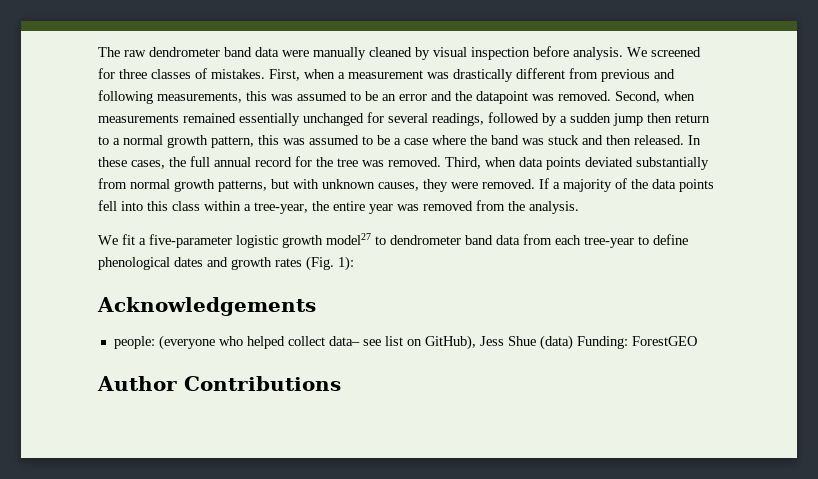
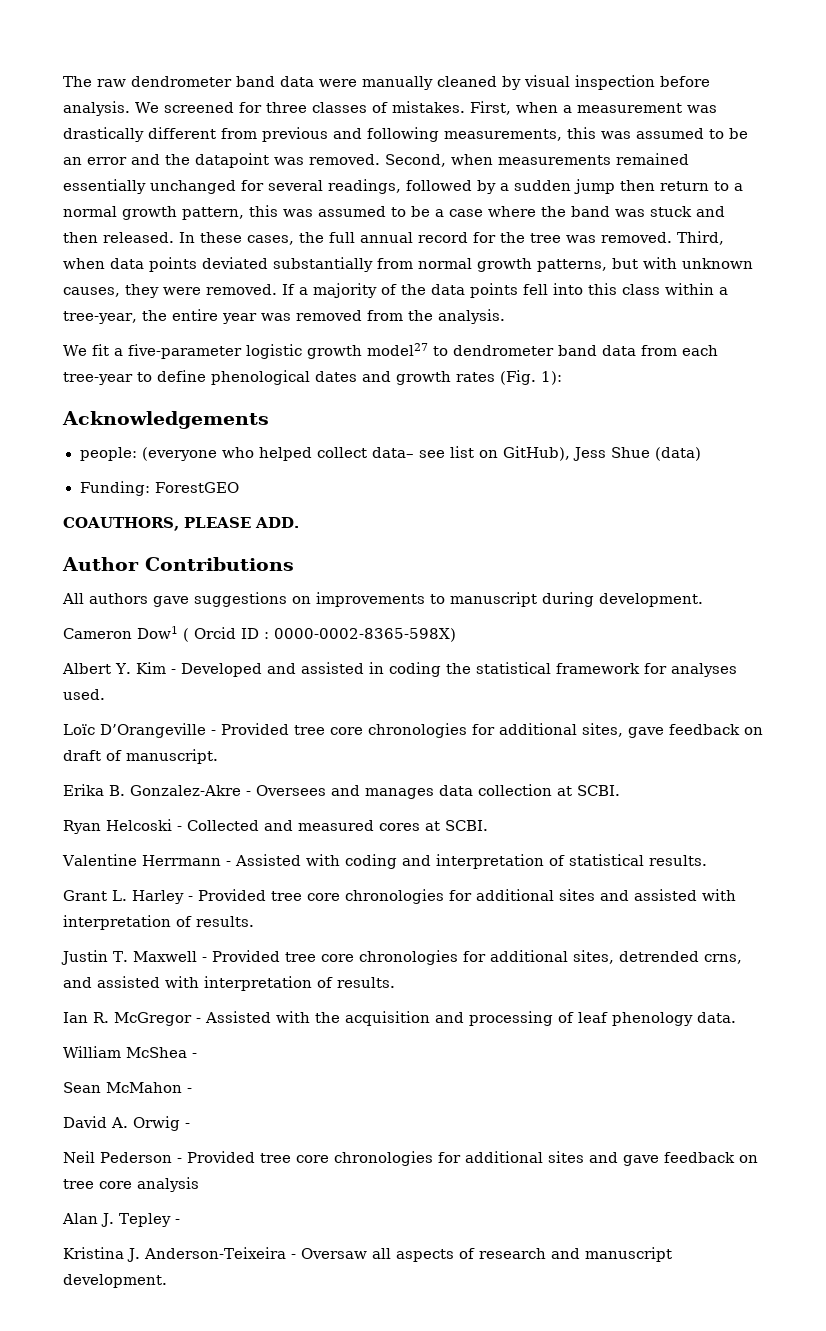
(573, 342) none -> (701, 454) //
(697, 341) none -> [63,517,299,531] // COAUTHORS, PLEASE ADD.
(341, 383) none -> [62,592,703,607] [63,626,456,642] [62,662,737,677] [63,689,105,700] [63,723,763,738] [63,749,218,764] [63,784,620,799] [63,819,488,834] [62,854,707,869] [63,889,736,904] [63,915,254,930] [61,950,742,965] [63,976,395,991] [63,1011,736,1026] [63,1046,197,1058] [63,1082,192,1093] [63,1116,190,1131] [63,1151,758,1166] [63,1177,199,1192] [62,1213,180,1227] [63,1247,672,1262] [63,1274,167,1288] // All authors gave suggestions on improvements to manuscript during development. // Cameron Dow1 ( Orcid ID : 0000-0002-8365-598X) // Albert Y. Kim - Developed and assisted in coding the statistical framework for analyses used. // Loïc D’Orangeville - Provided tree core chronologies for additional sites, gave feedback on draft of manuscript. // Erika B. Gonzalez-Akre - Oversees and manages data collection at SCBI. // Ryan Helcoski - Collected and measured cores at SCBI. // Valentine Herrmann - Assisted with coding and interpretation of statistical results. // Grant L. Harley - Provided tree core chronologies for additional sites and assisted with interpretation of results. // Justin T. Maxwell - Provided tree core chronologies for additional sites, detrended crns, and assisted with interpretation of results. // Ian R. McGregor - Assisted with the acquisition and processing of leaf phenology data. // William McShea - // Sean McMahon - // David A. Orwig - // Neil Pederson - Provided tree core chronologies for additional sites and gave feedback on tree core analysis // Alan J. Tepley - // Kristina J. Anderson-Teixeira - Oversaw all aspects of research and manuscript development.

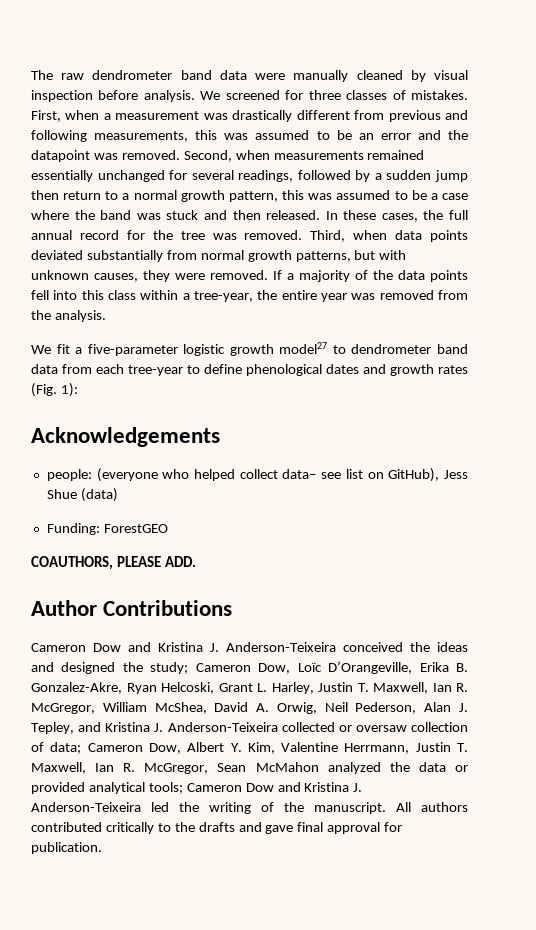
[62,592,703,607] [63,626,456,642] [62,662,737,677] [63,689,105,700] [63,723,763,738] [63,749,218,764] [63,784,620,799] [63,819,488,834] [62,854,707,869] [63,889,736,904] [63,915,254,930] [61,950,742,965] [63,976,395,991] [63,1011,736,1026] [63,1046,197,1058] [63,1082,192,1093] [63,1116,190,1131] [63,1151,758,1166] [63,1177,199,1192] [62,1213,180,1227] [63,1247,672,1262] [63,1274,167,1288] All authors gave suggestions on improvements to manuscript during development. // Cameron Dow1 ( Orcid ID : 0000-0002-8365-598X) // Albert Y. Kim - Developed and assisted in coding the statistical framework for analyses used. // Loïc D’Orangeville - Provided tree core chronologies for additional sites, gave feedback on draft of manuscript. // Erika B. Gonzalez-Akre - Oversees and manages data collection at SCBI. // Ryan Helcoski - Collected and measured cores at SCBI. // Valentine Herrmann - Assisted with coding and interpretation of statistical results. // Grant L. Harley - Provided tree core chronologies for additional sites and assisted with interpretation of results. // Justin T. Maxwell - Provided tree core chronologies for additional sites, detrended crns, and assisted with interpretation of results. // Ian R. McGregor - Assisted with the acquisition and processing of leaf phenology data. // William McShea - // Sean McMahon - // David A. Orwig - // Neil Pederson - Provided tree core chronologies for additional sites and gave feedback on tree core analysis // Alan J. Tepley - // Kristina J. Anderson-Teixeira - Oversaw all aspects of research and manuscript development. -> [31,642,468,652] [31,661,469,674] [31,682,468,694] [31,702,468,714] [31,722,468,734] [31,742,469,754] [31,762,468,774] [31,782,363,794] [31,802,468,814] [31,822,403,834] [31,842,102,854] Cameron Dow and Kristina J. Anderson-Teixeira conceived the ideas and designed the study; Cameron Dow, Loïc D’Orangeville, Erika B. Gonzalez-Akre, Ryan Helcoski, Grant L. Harley, Justin T. Maxwell, Ian R. McGregor, William McShea, David A. Orwig, Neil Pederson, Alan J. Tepley, and Kristina J. Anderson-Teixeira collected or oversaw collection of data; Cameron Dow, Albert Y. Kim, Valentine Herrmann, Justin T. Maxwell, Ian R. McGregor, Sean McMahon analyzed the data or provided analytical tools; Cameron Dow and Kristina J. Anderson-Teixeira led the writing of the manuscript. All authors contributed critically to the drafts and gave final approval for publication.

